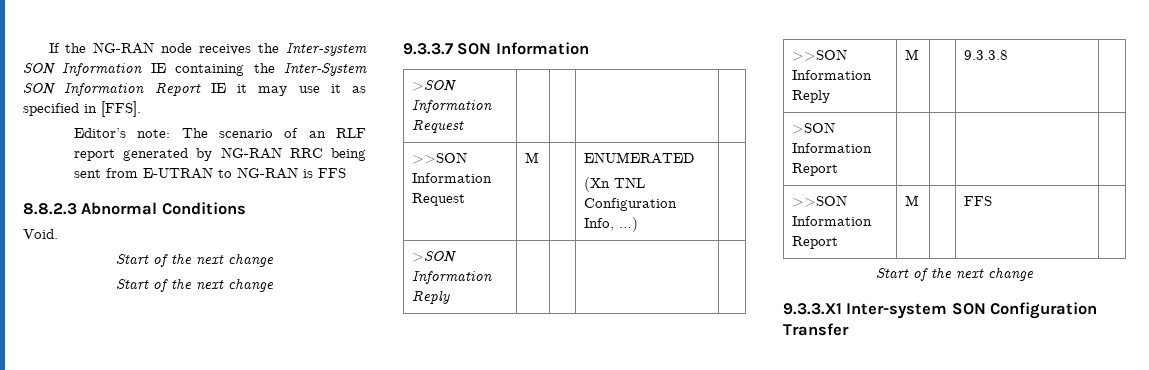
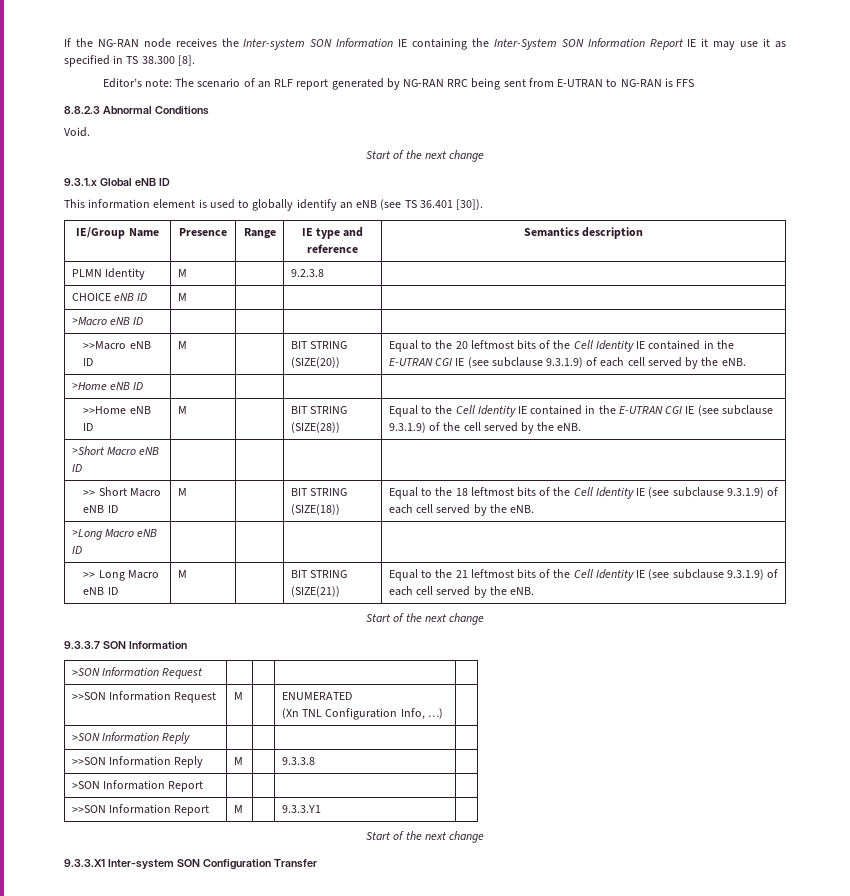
[101,101,141,117] [FFS]. -> [126,55,195,66] TS 38.300 [8].
(274, 260) none -> [64,178,170,186] [64,199,484,211] [76,227,159,239] [179,228,227,236] [243,228,276,239] [301,227,364,239] [307,244,358,253] [523,227,644,239] [71,268,146,280] [177,269,187,277] [290,269,324,277] [71,293,148,301] [177,293,187,301] [71,317,144,325] [83,341,151,350] [83,358,94,366] [177,341,187,349] [290,341,348,349] [290,357,340,368] [388,340,734,352] [388,357,746,369] [71,382,144,390] [83,406,151,414] [83,423,94,431] [177,406,187,414] [290,406,348,414] [290,422,340,433] [388,405,773,417] [388,422,582,434] [71,446,160,455] [71,464,82,472] [83,487,161,497] [83,505,118,513] [177,488,187,496] [290,488,348,496] [290,504,340,515] [388,487,779,499] [388,504,534,516] [71,529,158,540] [71,546,82,554] [83,570,159,581] [83,587,118,595] [177,570,187,578] [290,570,348,578] [290,586,340,597] [388,569,779,581] [388,586,534,598] // 9.3.1.x Global eNB ID // This information element is used to globally identify an eNB (see TS 36.401 [30]). // IE/Group Name | Presence | Range | IE type and reference | Semantics description // PLMN Identity | M | | 9.2.3.8 | // CHOICE eNB ID | M | | | // >Macro eNB ID | | | | // >>Macro eNB ID | M | | BIT STRING (SIZE(20)) | Equal to the 20 leftmost bits of the Cell Identity IE contained in the E-UTRAN CGI IE (see subclause 9.3.1.9) of each cell served by the eNB. // >Home eNB ID | | | | // >>Home eNB ID | M | | BIT STRING (SIZE(28)) | Equal to the Cell Identity IE contained in the E-UTRAN CGI IE (see subclause 9.3.1.9) of the cell served by the eNB. // >Short Macro eNB ID | | | | // >> Short Macro eNB ID | M | | BIT STRING (SIZE(18)) | Equal to the 18 leftmost bits of the Cell Identity IE (see subclause 9.3.1.9) of each cell served by the eNB. // >Long Macro eNB ID | | | | // >> Long Macro eNB ID | M | | BIT STRING (SIZE(21)) | Equal to the 21 leftmost bits of the Cell Identity IE (see subclause 9.3.1.9) of each cell served by the eNB.
[964,196,993,206] FFS -> [281,805,321,813] 9.3.3.Y1

